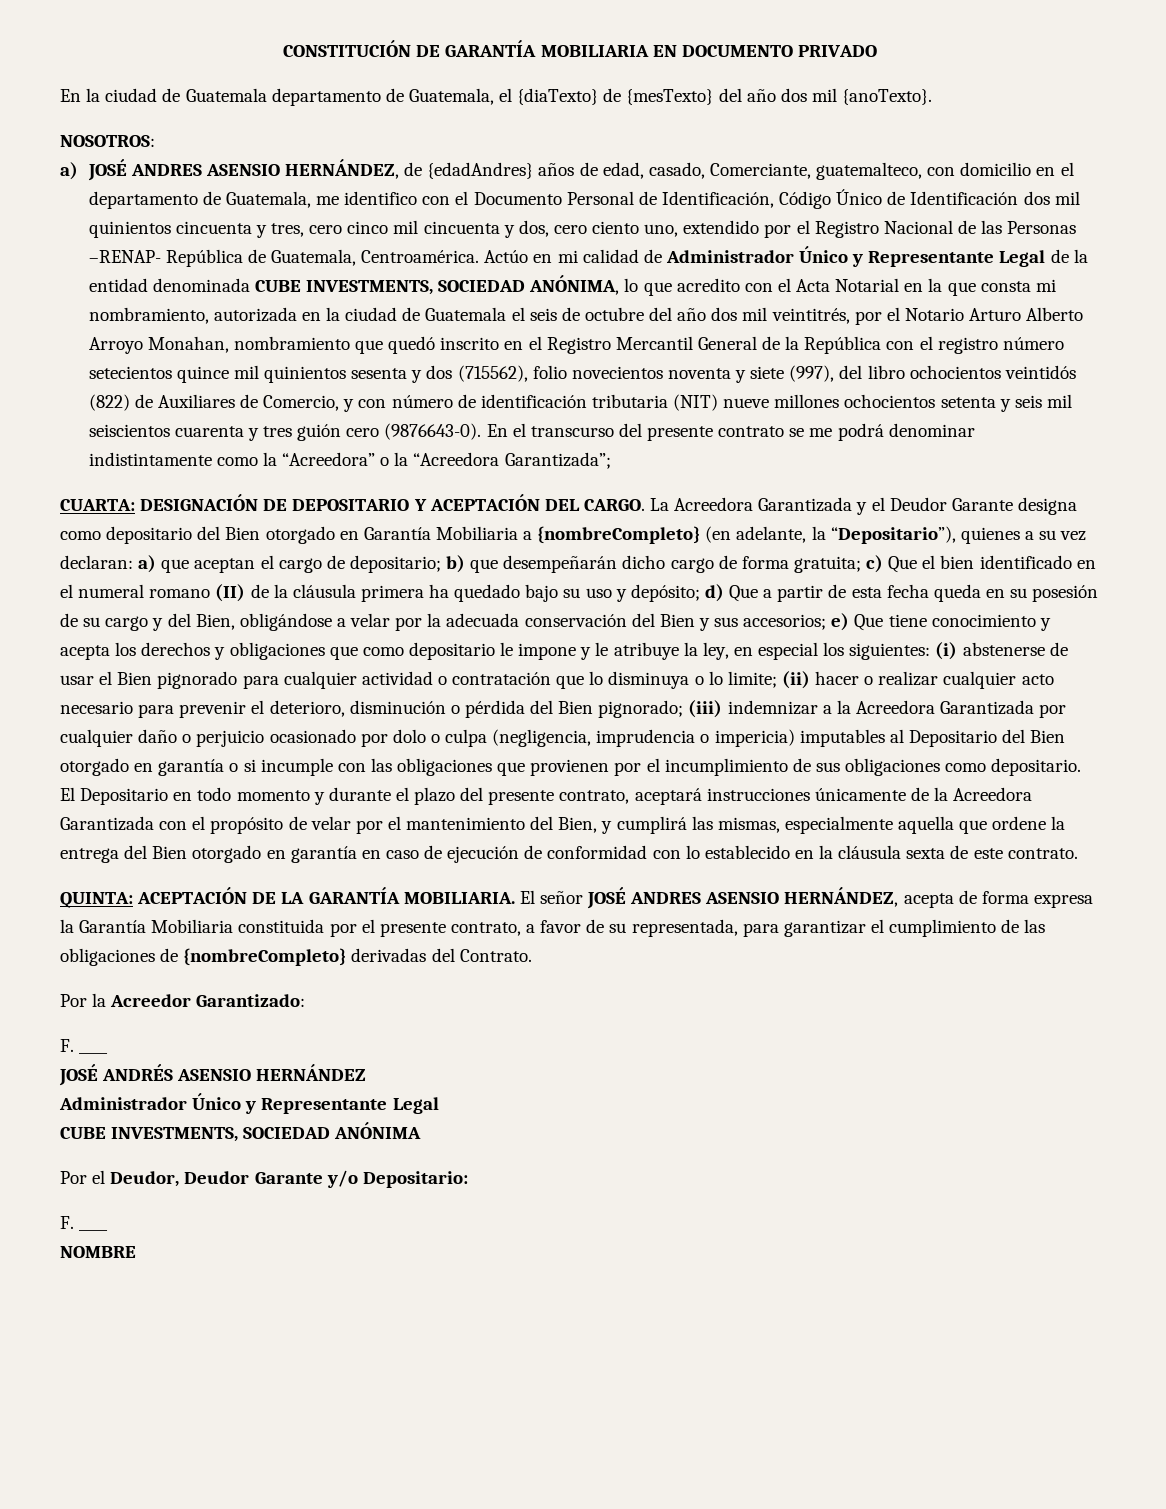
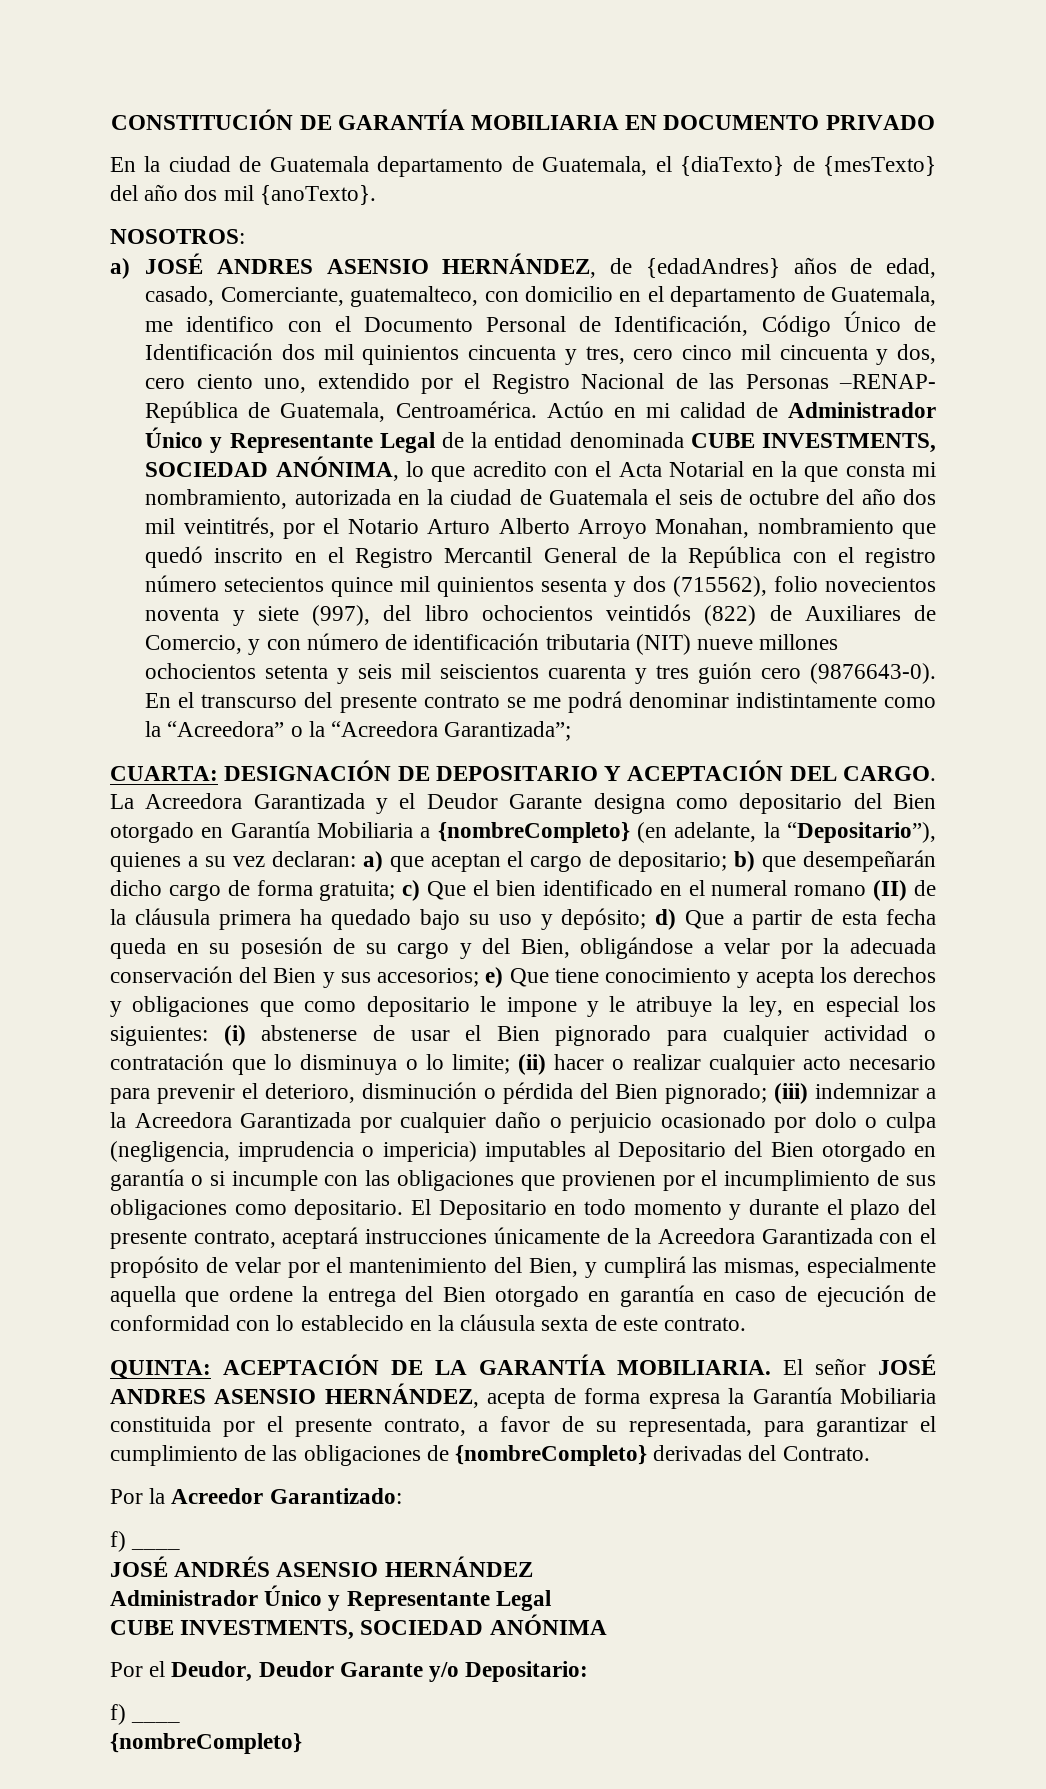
[60,1039,74,1052] F. -> [110,1531,126,1552] f)
[60,1216,74,1229] [79,1229,109,1231] [60,1246,136,1258] F. ____ // NOMBRE -> [110,1704,181,1725] [110,1733,302,1754] f) ____ // {nombreCompleto}

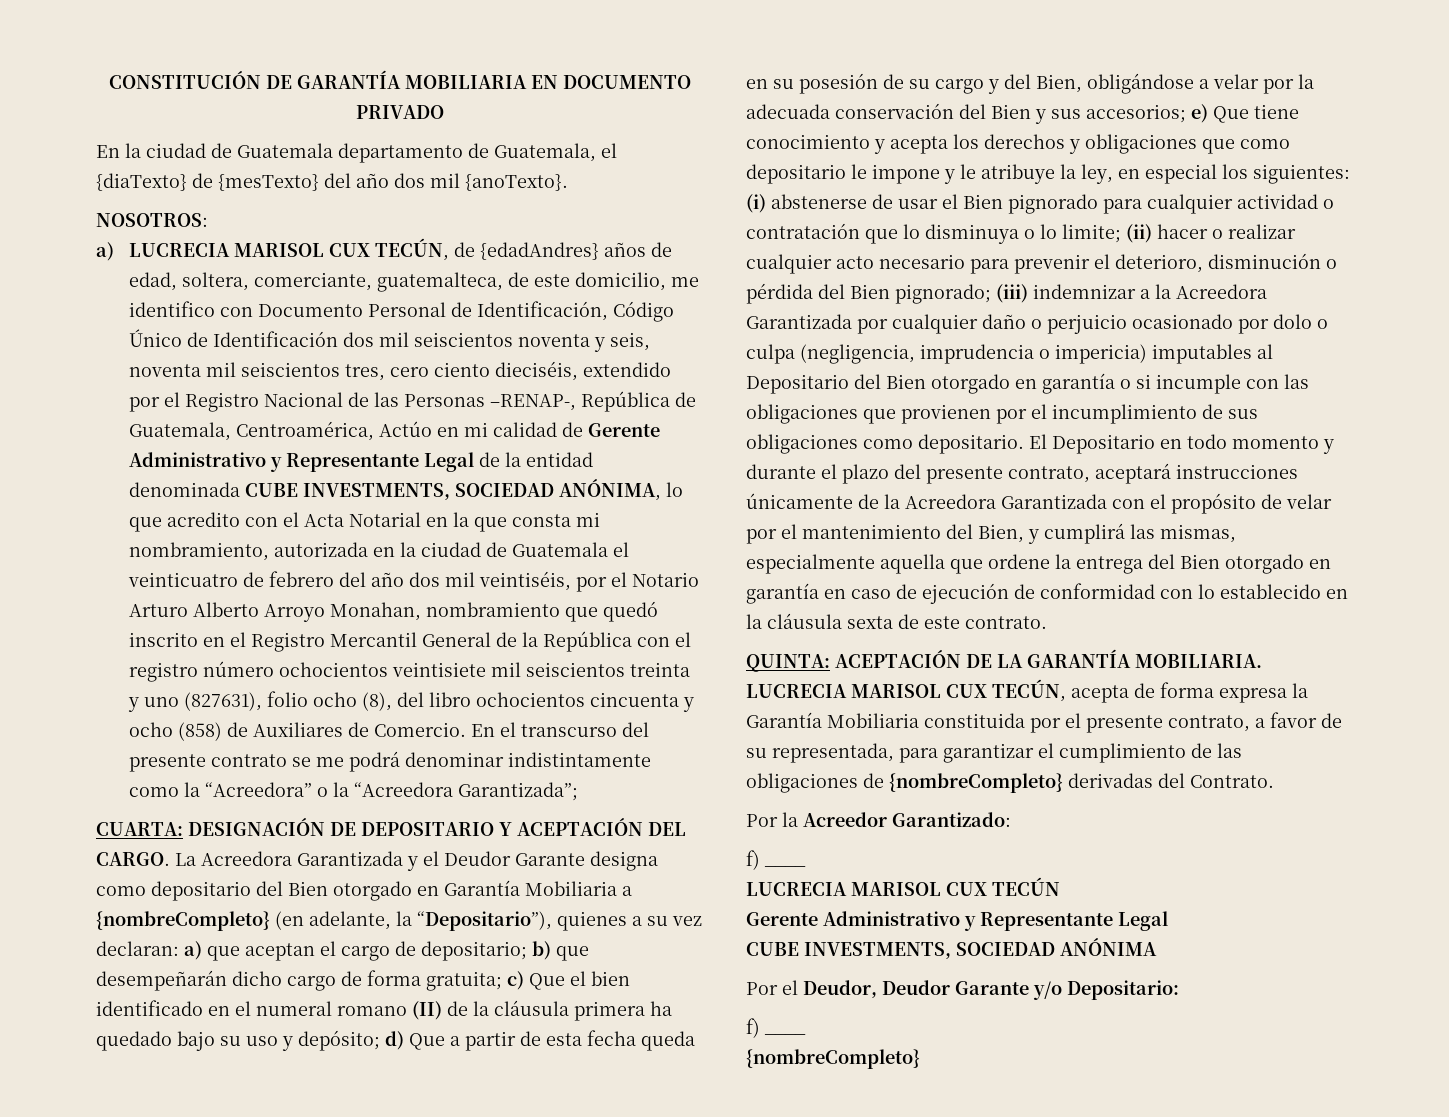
[145,253,597,278] JOSÉ ANDRES ASENSIO HERNÁNDEZ, -> [129,238,450,261] LUCRECIA MARISOL CUX TECÚN,
[145,286,936,307] casado, Comerciante, guatemalteco, con domicilio en el departamento de Guatemala, -> [182,272,667,292] soltera, comerciante, guatemalteca, de este domicilio,
[334,316,351,332] el -> (254, 312) none
[362,344,936,365] [145,374,307,393] quinientos cincuenta y tres, cero cinco mil cincuenta y dos, cero ciento uno, -> [414,332,651,352] [129,361,579,381] seiscientos noventa y seis, noventa mil seiscientos tres, cero ciento dieciséis,
[838,374,936,389] –RENAP- -> [490,394,577,411] –RENAP-,
[395,401,537,418] Centroamérica. -> [236,421,375,441] Centroamérica,
[788,402,936,418] [145,427,204,448] Administrador Único -> [588,423,661,437] [129,452,267,467] Gerente Administrativo
[678,488,936,505] [145,517,275,538] seis de octubre del año dos mil veintitrés, -> [128,571,572,591] veinticuatro de febrero del año dos mil veintiséis,
[224,576,937,597] [145,604,937,626] [145,633,839,655] [145,662,937,684] setecientos quince mil quinientos sesenta y dos (715562), folio novecientos noventa y siete (997), del libro ochocientos veintidós (822) de Auxiliares de Comercio, y con número de identificación tributaria (NIT) nueve millones ochocientos setenta y seis mil seiscientos cuarenta y tres guión cero (9876643-0). -> [279,662,691,677] [128,691,695,712] [129,722,467,741] ochocientos veintisiete mil seiscientos treinta y uno (827631), folio ocho (8), del libro ochocientos cincuenta y ocho (858) de Auxiliares de Comercio.
[783,1354,936,1375] [110,1383,479,1408] El señor JOSÉ ANDRES ASENSIO HERNÁNDEZ, -> [746,679,1066,702] LUCRECIA MARISOL CUX TECÚN,
[110,1556,533,1577] [110,1585,323,1606] JOSÉ ANDRÉS ASENSIO HERNÁNDEZ // Administrador Único -> [746,877,1060,896] [746,911,960,926] LUCRECIA MARISOL CUX TECÚN // Gerente Administrativo

